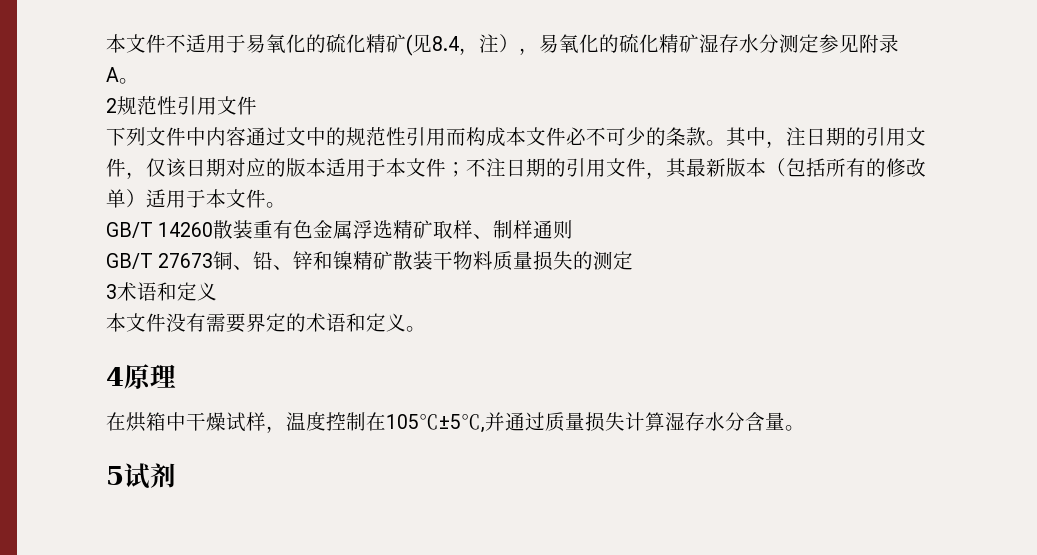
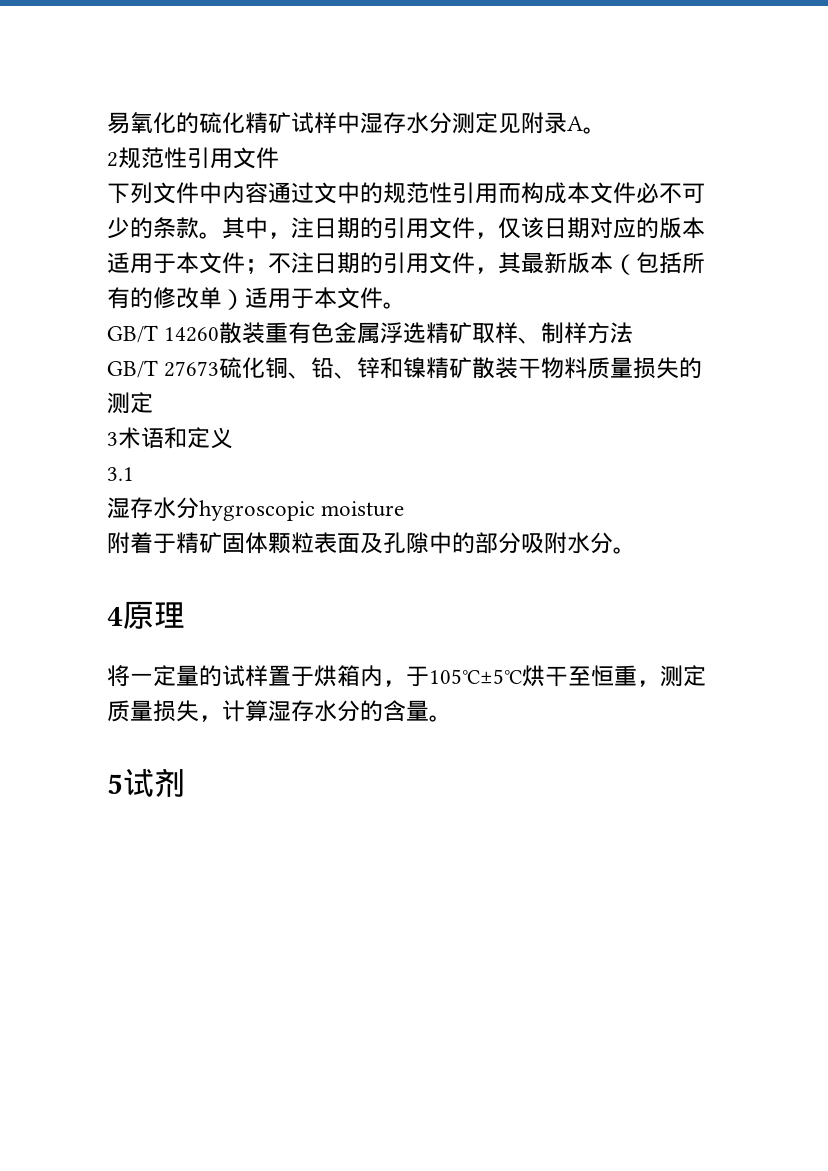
[106,34,699,56] 本文件不适用于易氧化的硫化精矿(见8.4，注），易氧化的硫化精矿 -> [107,112,360,134] 易氧化的硫化精矿试样中
[819,34,839,53] 参 -> (498, 122) none
[533,220,574,239] 通则 -> [587,322,634,344] 方法
(214, 260) none -> [219,357,266,379] 硫化
[106,313,426,333] [106,364,176,389] [106,412,625,433] 本文件没有需要界定的术语和定义。 // 4原理 // 在烘箱中干燥试样，温度控制在105℃±5℃,并通过质量损失 -> [107,467,134,481] [107,497,405,521] [107,532,636,554] [107,601,185,629] [107,665,706,687] [107,700,222,722] 3.1 // 湿存水分hygroscopic moisture // 附着于精矿固体颗粒表面及孔隙中的部分吸附水分。 // 4原理 // 将一定量的试样置于烘箱内，于105℃±5℃烘干至恒重，测定质量损失，
(745, 421) none -> [360,700,383,722] 的

